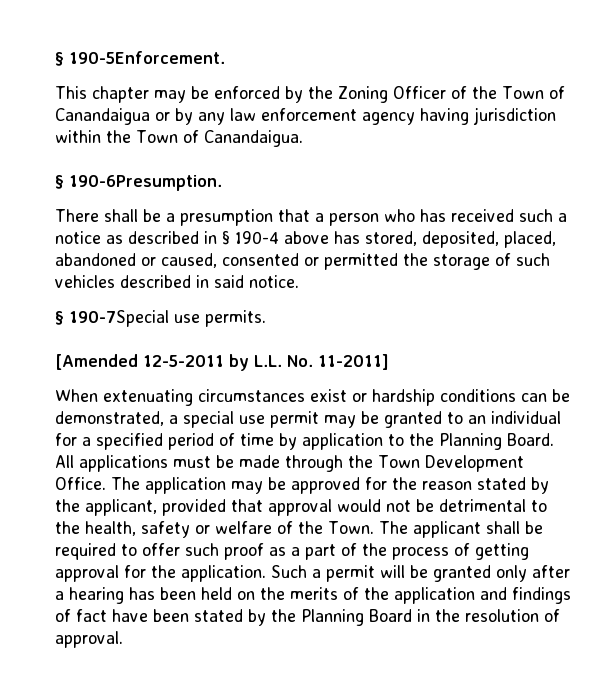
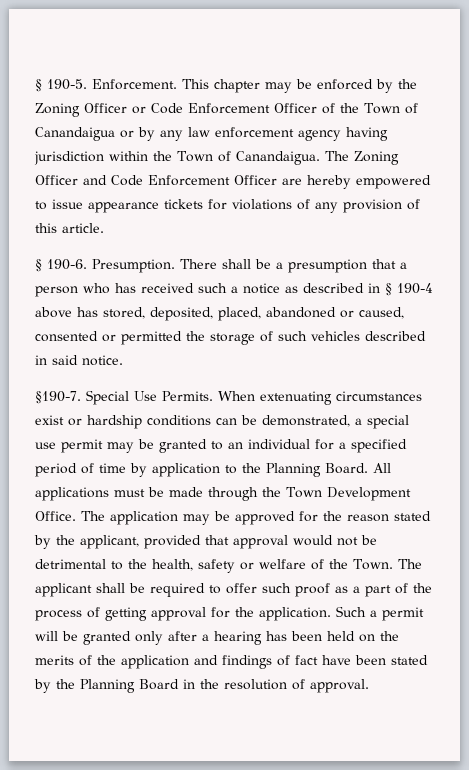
[55,51,225,66] § 190-5Enforcement. // -> [35,79,177,92] § 190-5. Enforcement.
(446, 92) none -> [132,103,317,114] or Code Enforcement Officer
[55,175,222,191] // § 190-6Presumption. // -> [324,151,399,165] [35,175,431,189] [35,199,420,213] [35,223,104,233] [35,259,175,273] The Zoning Officer and Code Enforcement Officer are hereby empowered to issue appearance tickets for violations of any provision of this article. // § 190-6. Presumption.
[55,310,266,327] [55,354,389,371] § 190-7Special use permits. // [Amended 12-5-2011 by L.L. No. 11-2011] // -> [35,390,213,405] §190-7. Special Use Permits.

